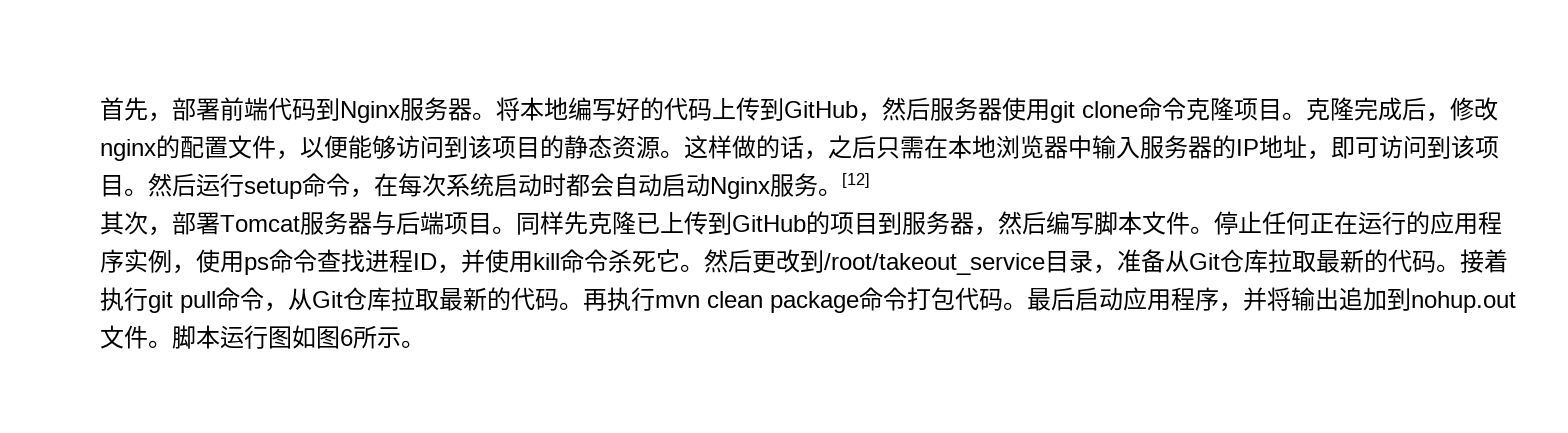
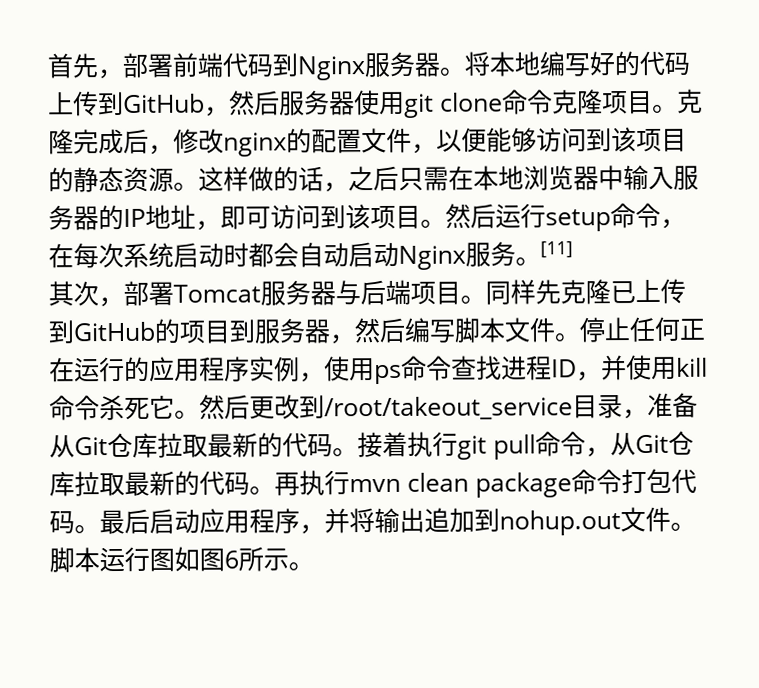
[842,173,870,188] [12] -> [540,241,573,258] [11]

